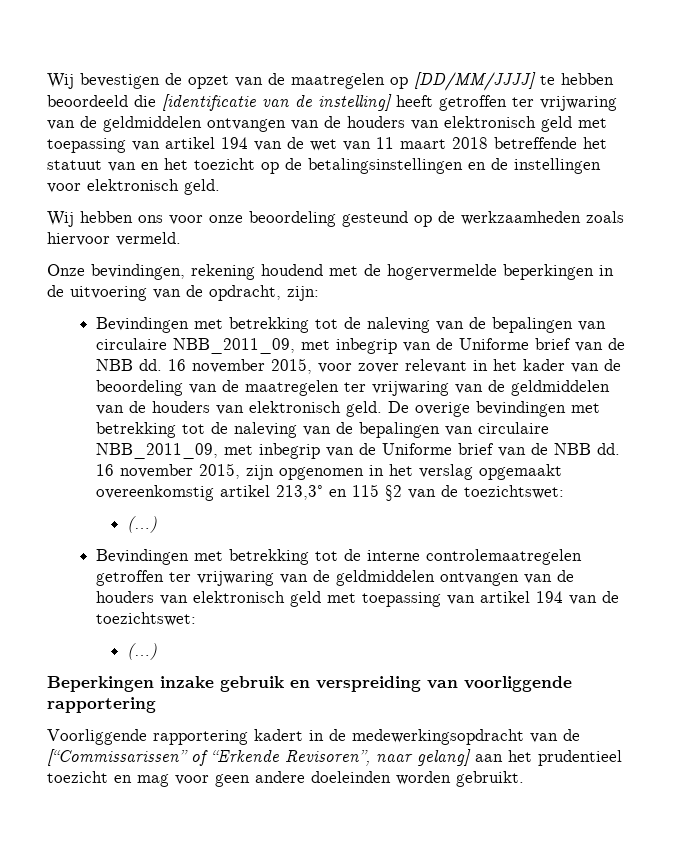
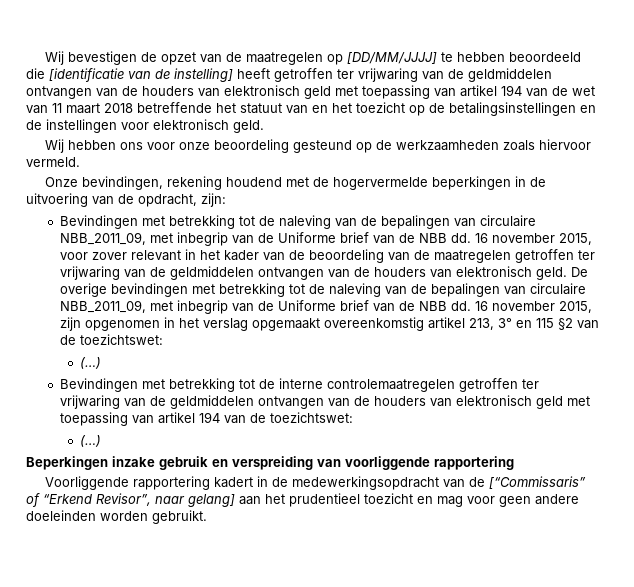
[344,380,611,396] ter vrijwaring van de geldmiddelen -> [515,249,596,263] [60,266,325,280] getroffen ter vrijwaring van de geldmiddelen ontvangen
[276,485,324,500] 213,3° -> [469,318,513,330] 213, 3°
[47,749,370,766] [“Commissarissen” of “Erkende Revisoren”, -> [489,476,587,489] [26,493,151,507] [“Commissaris” of “Erkend Revisor”,

